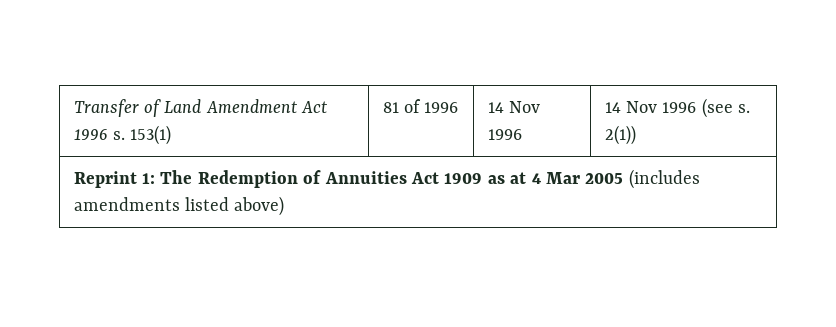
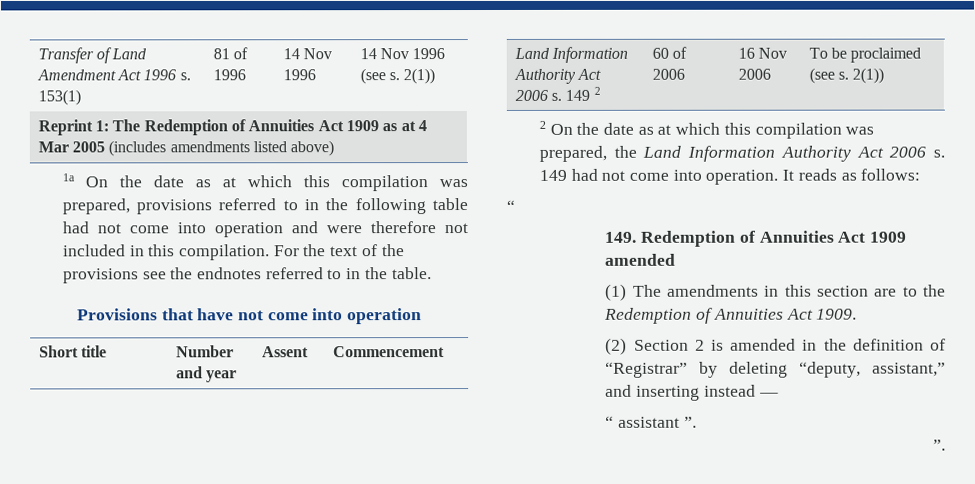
(285, 206) none -> [61,173,468,192] [61,198,468,215] [61,221,469,238] [62,244,405,261] [62,267,432,284] [76,308,423,325] [38,345,108,358] [175,345,234,358] [175,366,238,383] [261,346,309,358] [332,346,445,358] [513,46,629,63] [513,68,602,84] [514,86,601,101] [651,46,688,59] [651,68,685,80] [737,47,788,59] [737,68,771,80] [808,47,922,63] [808,67,885,84] [538,120,875,139] [538,145,945,162] [538,168,921,185] [506,199,515,212] [604,230,908,247] [605,253,677,266] [605,283,946,301] [604,307,858,324] [605,337,946,355] [605,361,946,378] [605,384,779,401] [605,415,697,428] [933,439,946,451] // 1a On the date as at which this compilation was prepared, provisions referred to in the following table had not come into operation and were therefore not included in this compilation. For the text of the provisions see the endnotes referred to in the table. // Provisions that have not come into operation // Short title | Number and year | Assent | Commencement // Land Information Authority Act 2006 s. 149 2 | 60 of 2006 | 16 Nov 2006 | To be proclaimed (see s. 2(1)) // 2 On the date as at which this compilation was prepared, the Land Information Authority Act 2006 s. 149 had not come into operation. It reads as follows: // “ // 149. Redemption of Annuities Act 1909 amended // (1) The amendments in this section are to the Redemption of Annuities Act 1909. // (2) Section 2 is amended in the definition of “Registrar” by deleting “deputy, assistant,” and inserting instead — // “ assistant ”. // ”.

